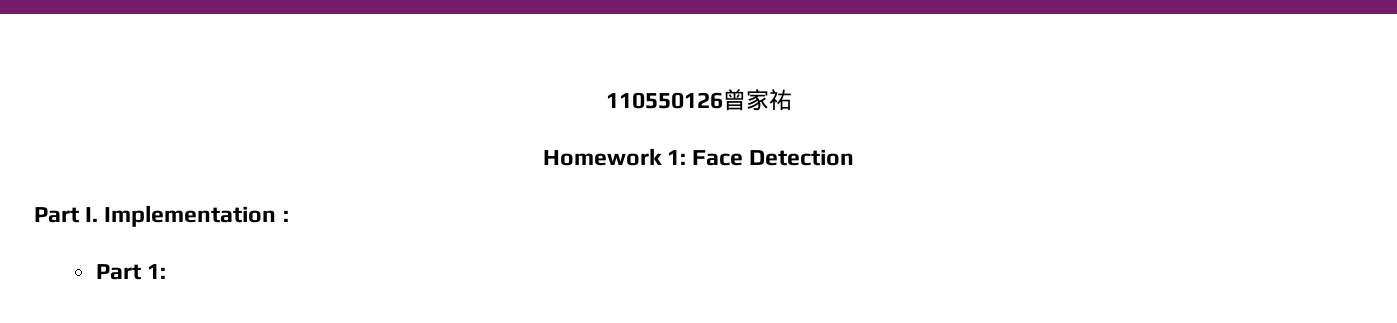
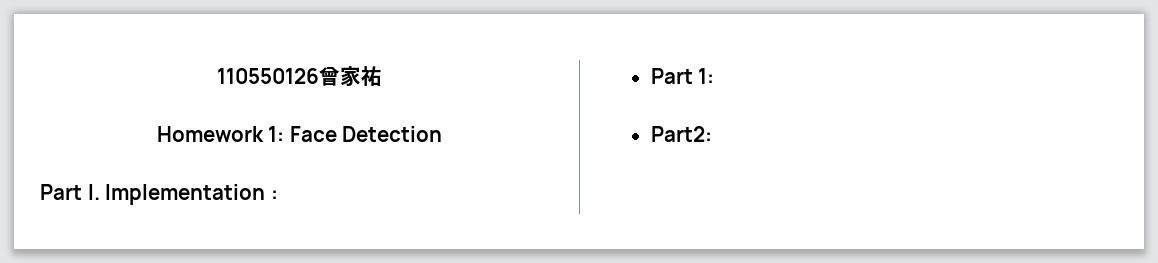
(166, 271) none -> [650,126,712,142] // Part2:

